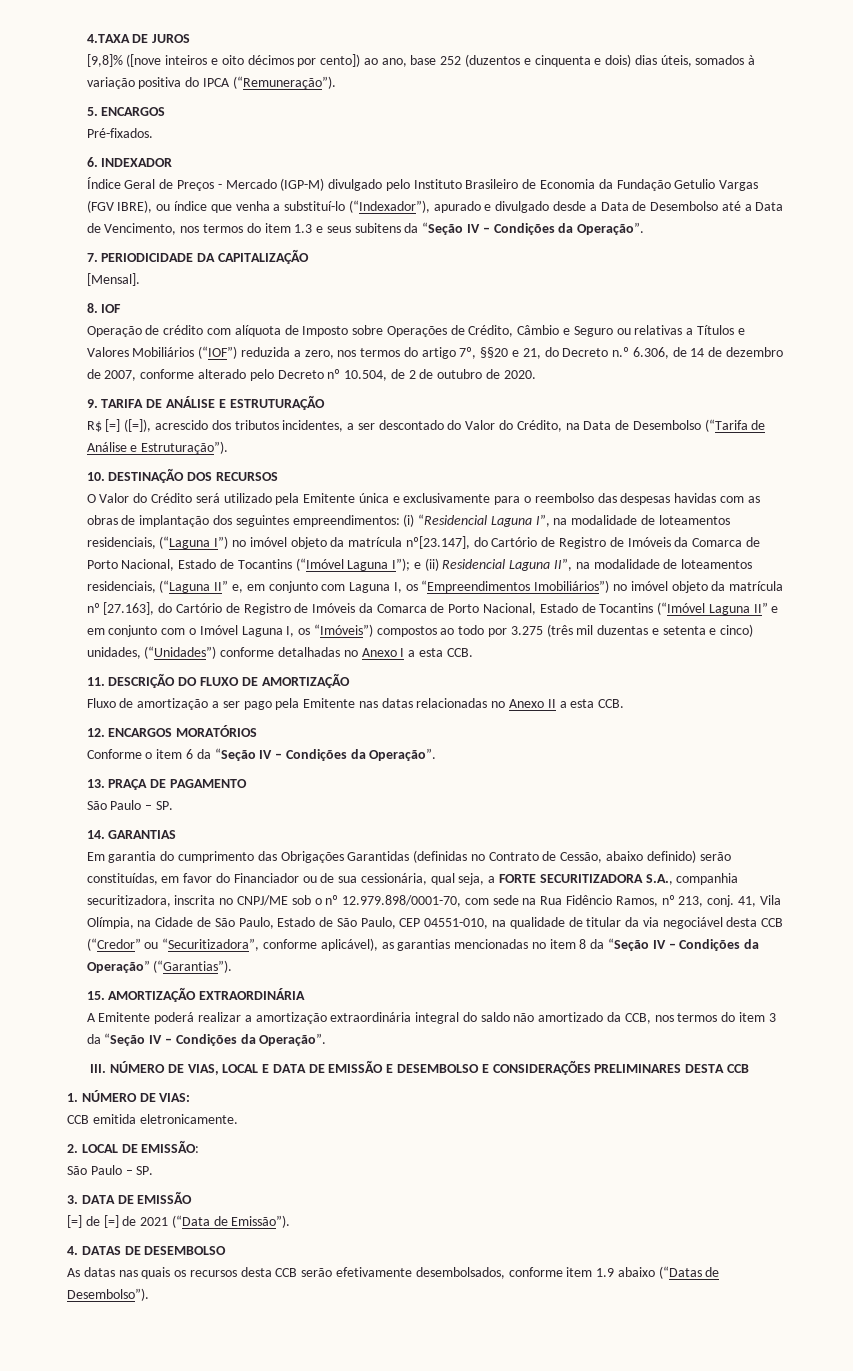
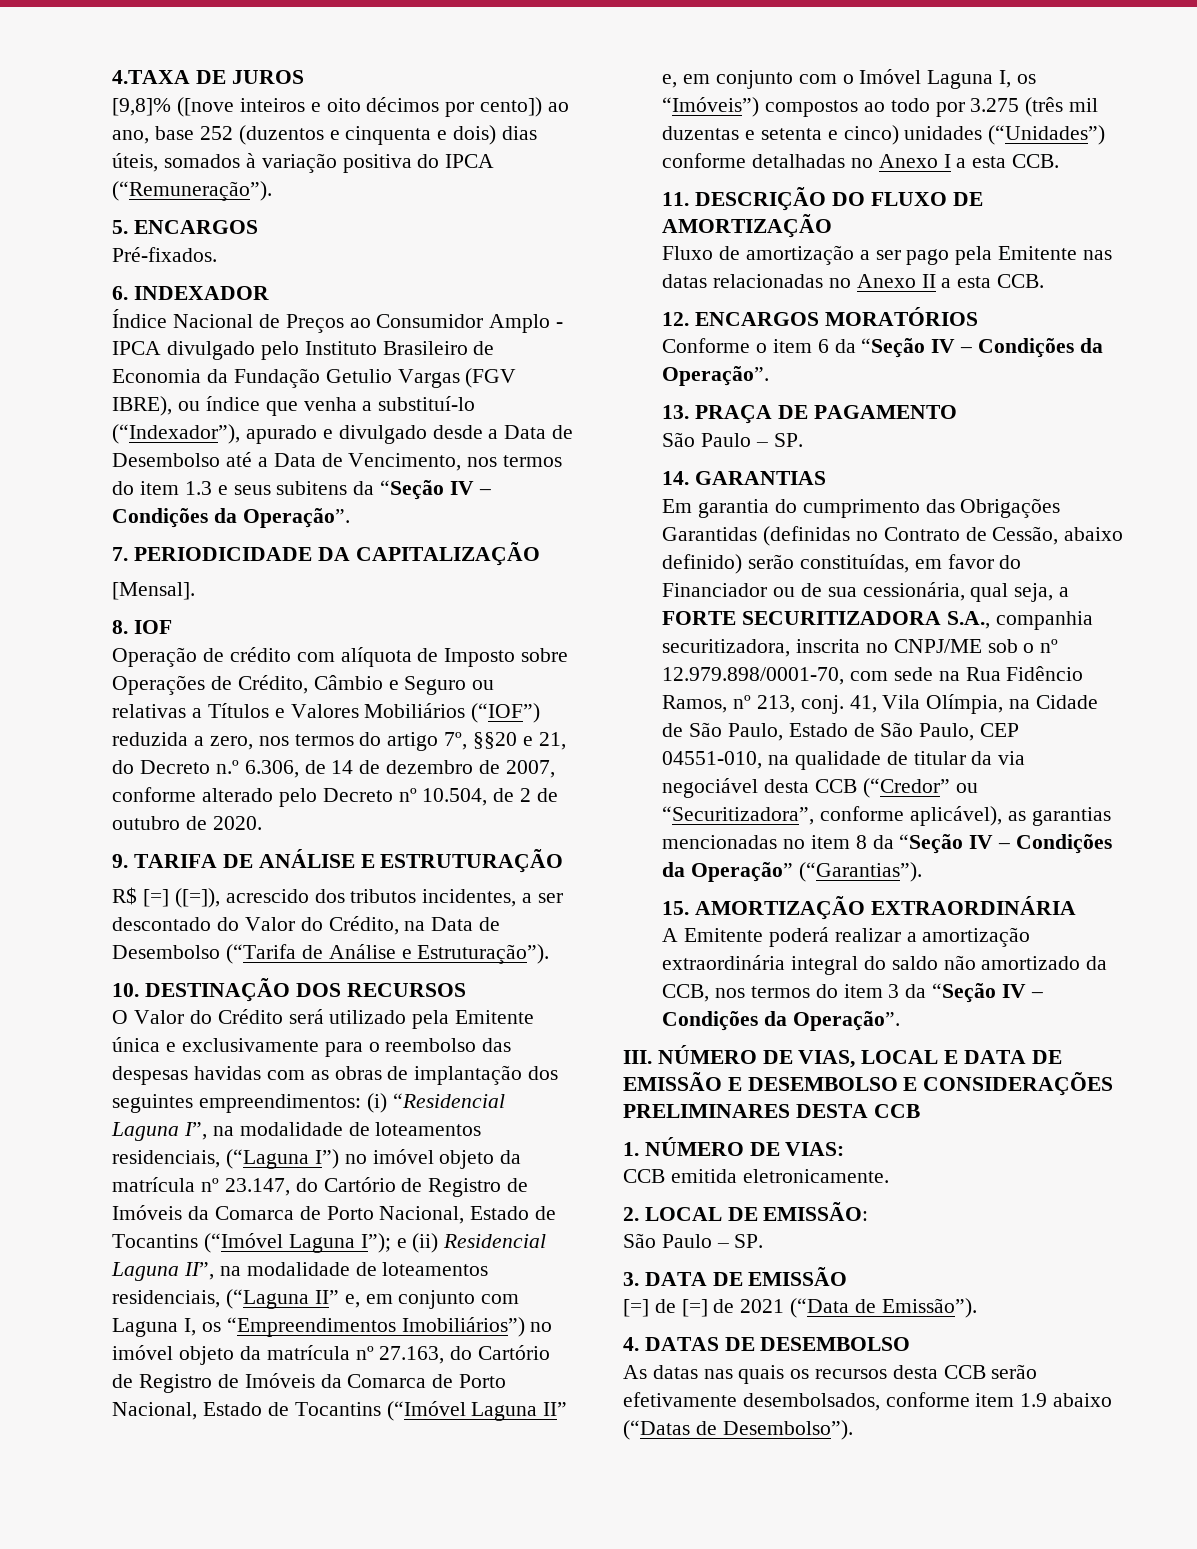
[124,179,156,189] Geral -> [173,314,254,328] Nacional
[217,178,325,191] - Mercado (IGP-M) -> [349,314,564,333] [112,341,162,355] ao Consumidor Amplo - IPCA
[405,536,470,549] nº[23.147], -> [201,1178,291,1196] nº 23.147,
[103,602,155,615] [27.163], -> [379,1346,445,1364] 27.163,
[771,606,779,613] e -> [662,74,678,88] e,
[86,647,141,659] unidades, -> [904,126,983,140] unidades

